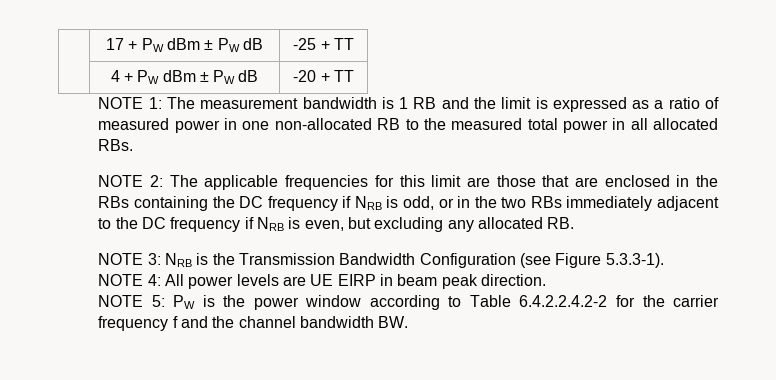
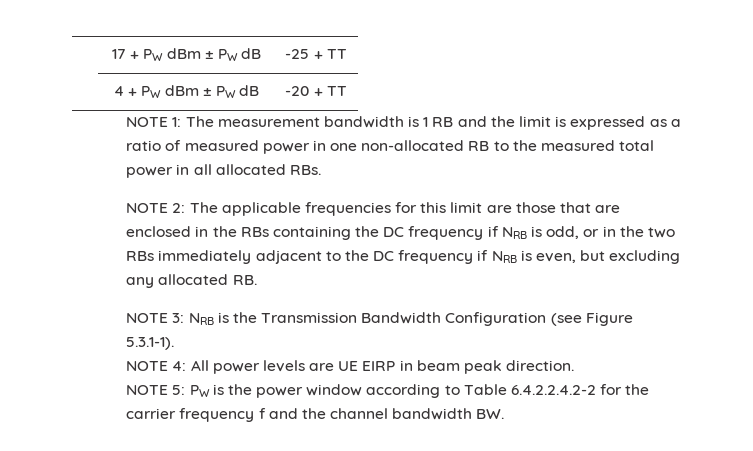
[605,253,664,268] 5.3.3-1). -> [126,337,175,350] 5.3.1-1).

